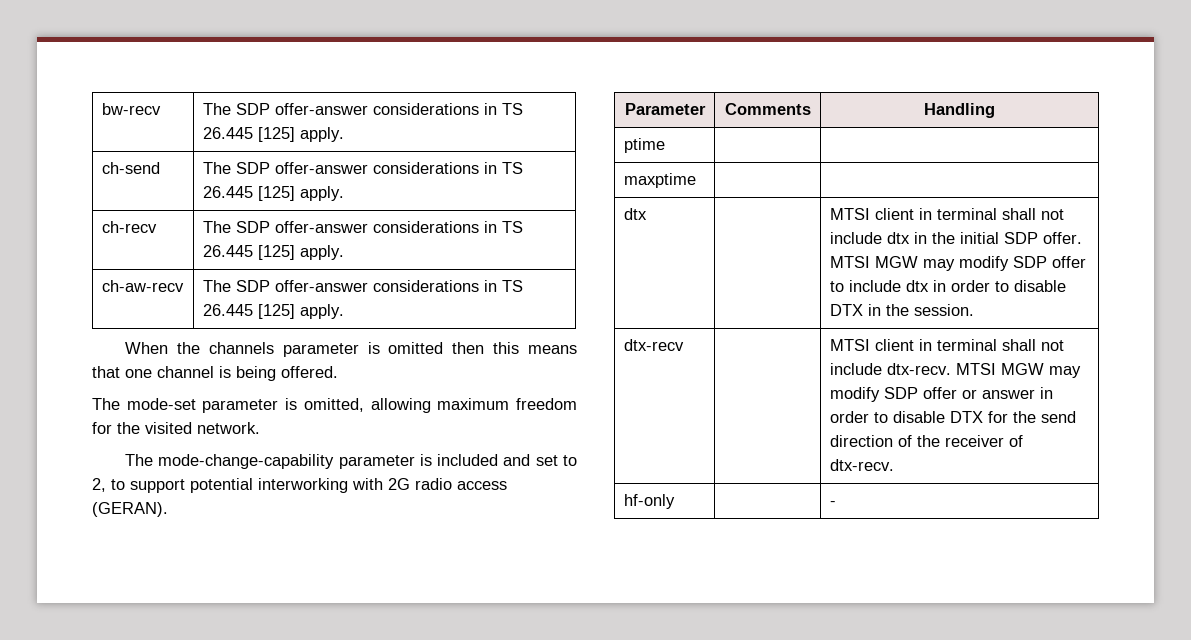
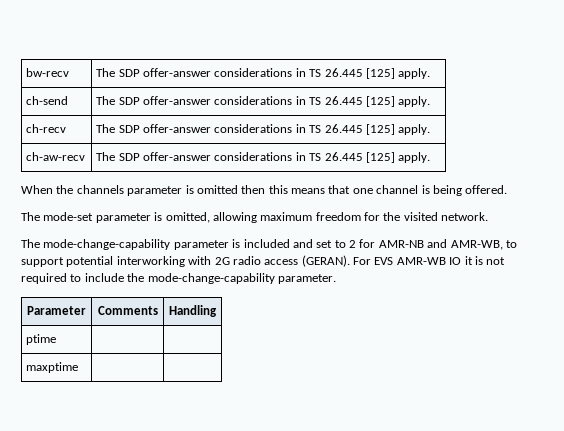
[92,478,106,492] 2, -> [349,239,503,250] 2 for AMR-NB and AMR-WB,
(168, 509) none -> [353,256,506,265] [21,273,336,284] For EVS AMR-WB IO it is not required to include the mode-change-capability parameter.
[623,208,647,220] [829,208,1064,220] [829,232,1082,244] [829,256,1086,271] [829,280,1066,292] [829,304,974,316] [623,339,684,351] [829,339,1064,351] [829,363,1081,378] [829,387,1053,402] [829,411,1076,423] [829,435,1023,447] [829,459,894,471] [623,494,675,509] [829,501,836,506] // dtx | | MTSI client in terminal shall not include dtx in the initial SDP offer. MTSI MGW may modify SDP offer to include dtx in order to disable DTX in the session. // dtx-recv | | MTSI client in terminal shall not include dtx-recv. MTSI MGW may modify SDP offer or answer in order to disable DTX for the send direction of the receiver of dtx-recv. // hf-only | | - -> (79, 367) none

